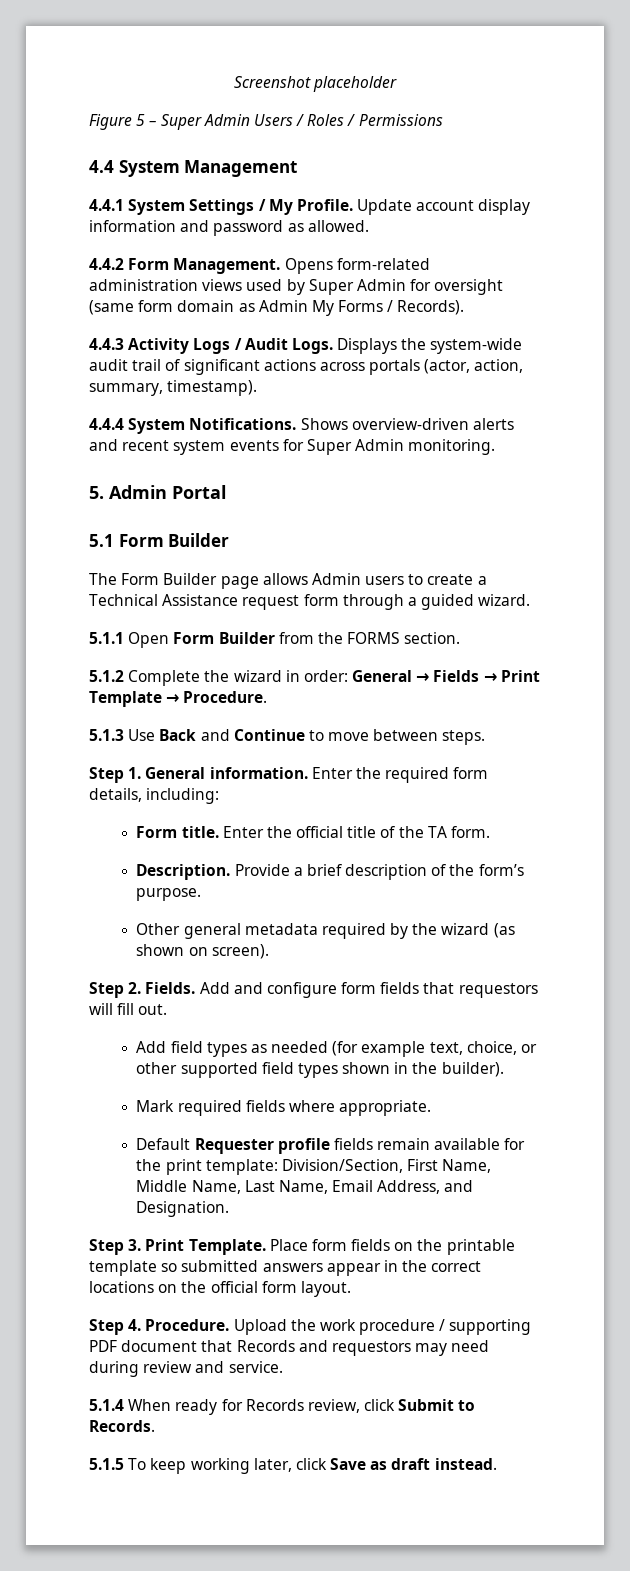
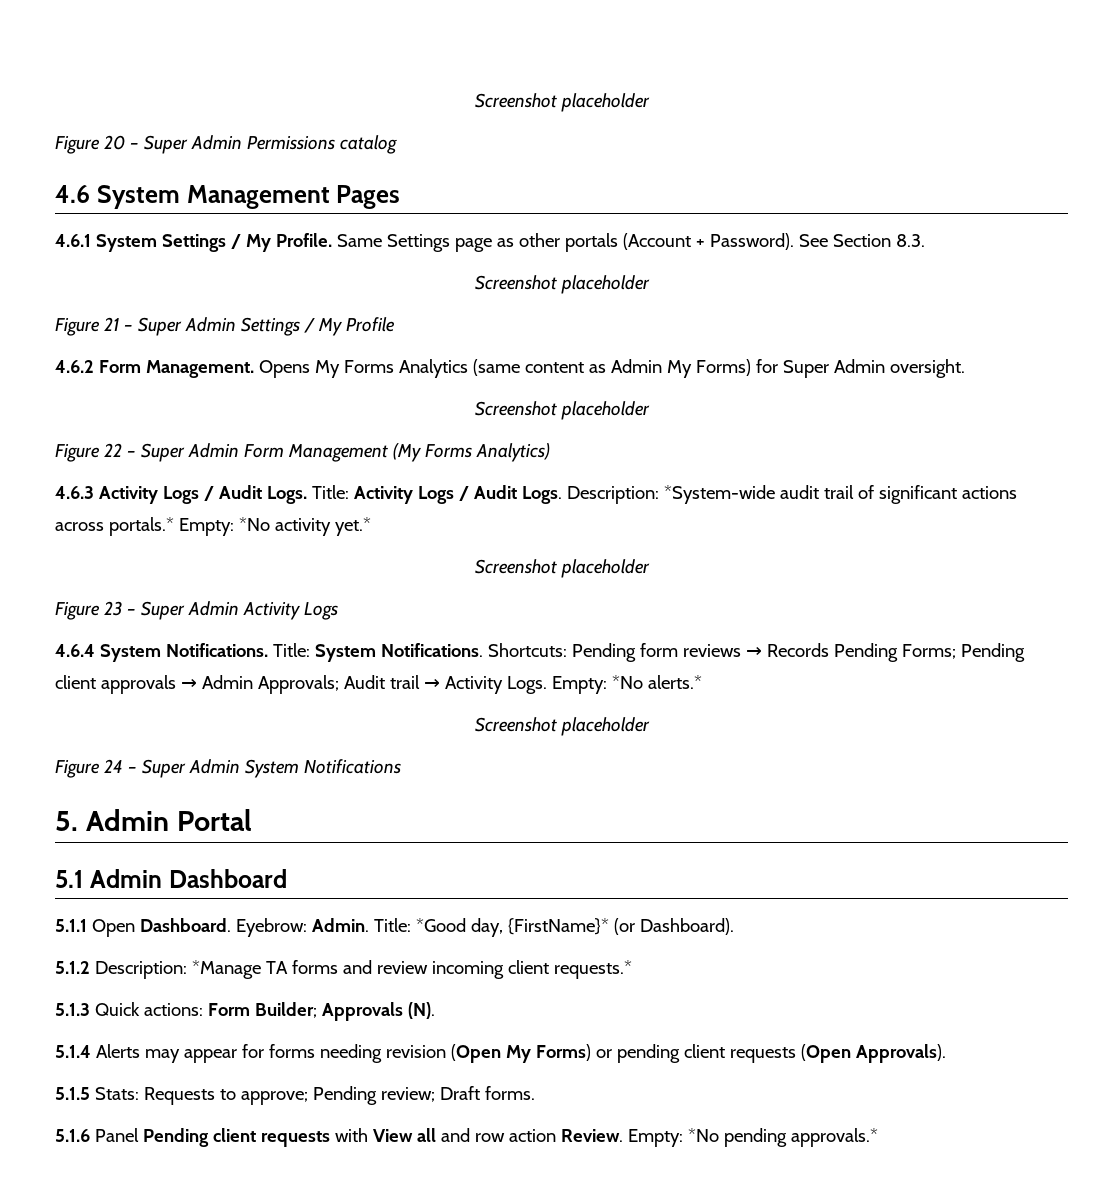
[233,76,398,92] [89,114,356,130] Screenshot placeholder // Figure 5 – Super Admin Users / Roles / -> [474,93,650,112] [55,135,242,154] Screenshot placeholder // Figure 20 – Super Admin
[89,160,114,173] // 4.4 -> [339,135,397,154] [55,185,90,203] catalog // 4.6
[89,199,124,211] // 4.4.1 -> [336,185,401,209] [55,234,91,247] Pages // 4.6.1
[357,199,531,215] [89,220,369,236] [89,258,430,274] [89,279,504,295] [89,300,465,316] [89,338,523,354] Update account display information and password as allowed. // 4.4.2 Form Management. Opens form-related administration views used by Super Admin for oversight (same form domain as Admin My Forms / Records). // 4.4.3 Activity Logs / Audit Logs. Displays the system-wide -> [336,233,925,252] [474,275,650,294] [55,317,395,336] [55,359,965,378] [474,401,650,420] [55,443,550,462] [55,485,775,504] Same Settings page as other portals (Account + Password). See Section 8.3. // Screenshot placeholder // Figure 21 – Super Admin Settings / My Profile // 4.6.2 Form Management. Opens My Forms Analytics (same content as Admin My Forms) for Super Admin oversight. // Screenshot placeholder // Figure 22 – Super Admin Form Management (My Forms Analytics) // 4.6.3 Activity Logs / Audit Logs. Title: Activity Logs / Audit Logs. Description: *System-wide
[369,359,524,375] [89,380,258,396] [89,418,514,434] [89,439,496,455] [89,485,226,499] [89,533,230,547] [89,573,487,589] [89,594,531,610] [89,632,461,648] [89,670,540,686] [89,691,268,707] [89,729,486,745] [89,767,489,783] [89,788,220,804] [136,826,491,838] [136,864,524,880] [136,888,202,901] [136,923,515,939] [136,944,269,959] [89,982,538,998] [89,1003,168,1015] [136,1041,538,1057] [136,1062,504,1078] [136,1100,432,1116] [136,1138,526,1154] [136,1159,492,1175] [136,1180,474,1194] [136,1201,230,1217] [89,1239,515,1255] [89,1260,482,1276] [89,1281,351,1297] [89,1319,532,1335] [89,1340,490,1356] [89,1361,283,1377] [89,1399,476,1415] [89,1420,155,1432] [89,1458,497,1474] portals (actor, action, summary, timestamp). // 4.4.4 System Notifications. Shows overview-driven alerts and recent system events for Super Admin monitoring. // 5. Admin Portal // 5.1 Form Builder // The Form Builder page allows Admin users to create a Technical Assistance request form through a guided wizard. // 5.1.1 Open Form Builder from the FORMS section. // 5.1.2 Complete the wizard in order: General → Fields → Print Template → Procedure. // 5.1.3 Use Back and Continue to move between steps. // Step 1. General information. Enter the required form details, including: // Form title. Enter the official title of the TA form. // Description. Provide a brief description of the form’s purpose. // Other general metadata required by the wizard (as shown on screen). // Step 2. Fields. Add and configure form fields that requestors will fill out. // Add field types as needed (for example text, choice, or other supported field types shown in the builder). // Mark required fields where appropriate. // Default Requester profile fields remain available for the print template: Division/Section, First Name, Middle Name, Last Name, Email Address, and Designation. // Step 3. Print Template. Place form fields on the printable template so submitted answers appear in the correct locations on the official form layout. // Step 4. Procedure. Upload the work procedure / supporting PDF document that Records and requestors may need during review and service. // 5.1.4 When ready for Records review, click Submit to Records. // 5.1.5 To keep working later, click Save as draft instead. -> [108,517,371,536] [474,559,650,578] [55,601,338,620] [55,643,1025,662] [55,675,702,694] [474,717,650,736] [55,759,401,778] [55,809,252,831] [55,869,287,888] [55,918,734,937] [55,960,632,979] [55,1002,435,1021] [55,1044,946,1063] [55,1086,535,1105] [55,1128,878,1147] portals.* Empty: *No activity yet.* // Screenshot placeholder // Figure 23 – Super Admin Activity Logs // 4.6.4 System Notifications. Title: System Notifications. Shortcuts: Pending form reviews → Records Pending Forms; Pending client approvals → Admin Approvals; Audit trail → Activity Logs. Empty: *No alerts.* // Screenshot placeholder // Figure 24 – Super Admin System Notifications // 5. Admin Portal // 5.1 Admin Dashboard // 5.1.1 Open Dashboard. Eyebrow: Admin. Title: *Good day, {FirstName}* (or Dashboard). // 5.1.2 Description: *Manage TA forms and review incoming client requests.* // 5.1.3 Quick actions: Form Builder; Approvals (N). // 5.1.4 Alerts may appear for forms needing revision (Open My Forms) or pending client requests (Open Approvals). // 5.1.5 Stats: Requests to approve; Pending review; Draft forms. // 5.1.6 Panel Pending client requests with View all and row action Review. Empty: *No pending approvals.*

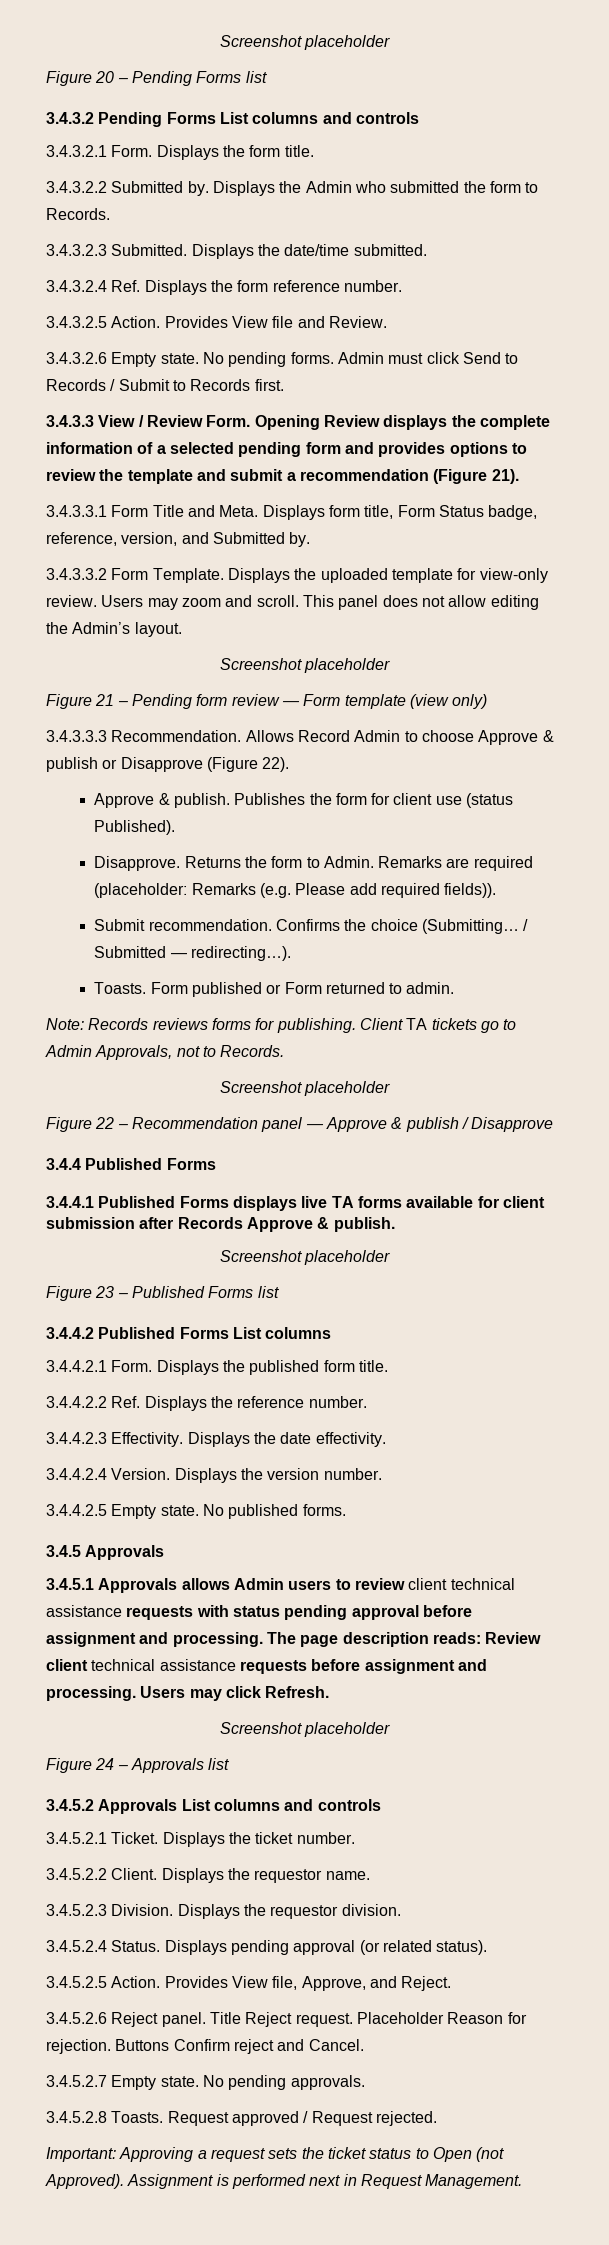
[143,135,397,154] [55,185,401,209] [55,233,925,252] Super Admin Permissions catalog // 4.6 System Management Pages // 4.6.1 System Settings / My Profile. Same Settings page as other portals (Account + Password). See Section 8.3. -> [131,71,267,86] [46,112,419,127] [46,145,314,160] [46,181,539,196] [46,208,110,220] [46,244,427,259] [46,280,402,295] [46,316,387,328] [46,352,519,367] [46,379,284,391] [46,415,550,430] [46,442,527,457] [46,469,519,484] [46,505,538,520] [46,532,311,547] [46,568,548,583] [46,595,539,610] [46,622,182,637] Pending Forms list // 3.4.3.2 Pending Forms List columns and controls // 3.4.3.2.1 Form. Displays the form title. // 3.4.3.2.2 Submitted by. Displays the Admin who submitted the form to Records. // 3.4.3.2.3 Submitted. Displays the date/time submitted. // 3.4.3.2.4 Ref. Displays the form reference number. // 3.4.3.2.5 Action. Provides View file and Review. // 3.4.3.2.6 Empty state. No pending forms. Admin must click Send to Records / Submit to Records first. // 3.4.3.3 View / Review Form. Opening Review displays the complete information of a selected pending form and provides options to review the template and submit a recommendation (Figure 21). // 3.4.3.3.1 Form Title and Meta. Displays form title, Form Status badge, reference, version, and Submitted by. // 3.4.3.3.2 Form Template. Displays the uploaded template for view-only review. Users may zoom and scroll. This panel does not allow editing the Admin’s layout.
[137,317,395,336] [55,359,965,378] Super Admin Settings / My Profile // 4.6.2 Form Management. Opens My Forms Analytics (same content as Admin My Forms) for Super Admin oversight. -> [131,694,488,709] [46,730,554,745] [46,757,290,772] [94,793,514,808] [94,820,176,835] [94,856,533,871] [94,883,497,898] [94,919,529,934] [94,946,291,961] [94,982,455,997] [46,1018,517,1033] [45,1045,285,1060] Pending form review — Form template (view only) // 3.4.3.3.3 Recommendation. Allows Record Admin to choose Approve & publish or Disapprove (Figure 22). // Approve & publish. Publishes the form for client use (status Published). // Disapprove. Returns the form to Admin. Remarks are required (placeholder: Remarks (e.g. Please add required fields)). // Submit recommendation. Confirms the choice (Submitting… / Submitted — redirecting…). // Toasts. Form published or Form returned to admin. // Note: Records reviews forms for publishing. Client TA tickets go to Admin Approvals, not to Records.
[140,443,550,462] [55,485,1017,504] [55,517,371,536] Super Admin Form Management (My Forms Analytics) // 4.6.3 Activity Logs / Audit Logs. Title: Activity Logs / Audit Logs. Description: *System-wide audit trail of significant actions across portals.* Empty: *No activity yet.* -> [131,1117,554,1132] [46,1158,216,1170] [46,1196,545,1211] [46,1217,395,1232] Recommendation panel — Approve & publish / Disapprove // 3.4.4 Published Forms // 3.4.4.1 Published Forms displays live TA forms available for client submission after Records Approve & publish.
[140,601,338,620] [55,643,1025,662] [55,675,702,694] Super Admin Activity Logs // 4.6.4 System Notifications. Title: System Notifications. Shortcuts: Pending form reviews → Records Pending Forms; Pending client approvals → Admin Approvals; Audit trail → Activity Logs. Empty: *No alerts.* -> [131,1286,279,1298] [46,1327,332,1339] [46,1360,388,1375] [46,1396,367,1411] [46,1432,386,1447] [46,1468,382,1483] [46,1504,346,1519] [46,1545,165,1560] [46,1578,515,1593] [46,1605,472,1620] [46,1632,542,1647] [46,1659,487,1674] [46,1686,330,1701] Published Forms list // 3.4.4.2 Published Forms List columns // 3.4.4.2.1 Form. Displays the published form title. // 3.4.4.2.2 Ref. Displays the reference number. // 3.4.4.2.3 Effectivity. Displays the date effectivity. // 3.4.4.2.4 Version. Displays the version number. // 3.4.4.2.5 Empty state. No published forms. // 3.4.5 Approvals // 3.4.5.1 Approvals allows Admin users to review client technical assistance requests with status pending approval before assignment and processing. The page description reads: Review client technical assistance requests before assignment and processing. Users may click Refresh.
[141,759,401,778] [55,809,252,831] [55,869,287,888] [55,918,734,937] [55,960,632,979] [55,1002,435,1021] [55,1044,946,1063] [55,1086,535,1105] [55,1128,878,1147] Super Admin System Notifications // 5. Admin Portal // 5.1 Admin Dashboard // 5.1.1 Open Dashboard. Eyebrow: Admin. Title: *Good day, {FirstName}* (or Dashboard). // 5.1.2 Description: *Manage TA forms and review incoming client requests.* // 5.1.3 Quick actions: Form Builder; Approvals (N). // 5.1.4 Alerts may appear for forms needing revision (Open My Forms) or pending client requests (Open Approvals). // 5.1.5 Stats: Requests to approve; Pending review; Draft forms. // 5.1.6 Panel Pending client requests with View all and row action Review. Empty: *No pending approvals.* -> [130,1758,230,1773] [46,1799,381,1814] [46,1832,355,1847] [46,1868,370,1883] [46,1904,401,1919] [46,1940,488,1955] [46,1976,452,1991] [46,2012,527,2027] [46,2039,364,2054] [46,2075,365,2090] [46,2111,437,2126] [46,2147,505,2162] [45,2174,523,2189] Approvals list // 3.4.5.2 Approvals List columns and controls // 3.4.5.2.1 Ticket. Displays the ticket number. // 3.4.5.2.2 Client. Displays the requestor name. // 3.4.5.2.3 Division. Displays the requestor division. // 3.4.5.2.4 Status. Displays pending approval (or related status). // 3.4.5.2.5 Action. Provides View file, Approve, and Reject. // 3.4.5.2.6 Reject panel. Title Reject request. Placeholder Reason for rejection. Buttons Confirm reject and Cancel. // 3.4.5.2.7 Empty state. No pending approvals. // 3.4.5.2.8 Toasts. Request approved / Request rejected. // Important: Approving a request sets the ticket status to Open (not Approved). Assignment is performed next in Request Management.

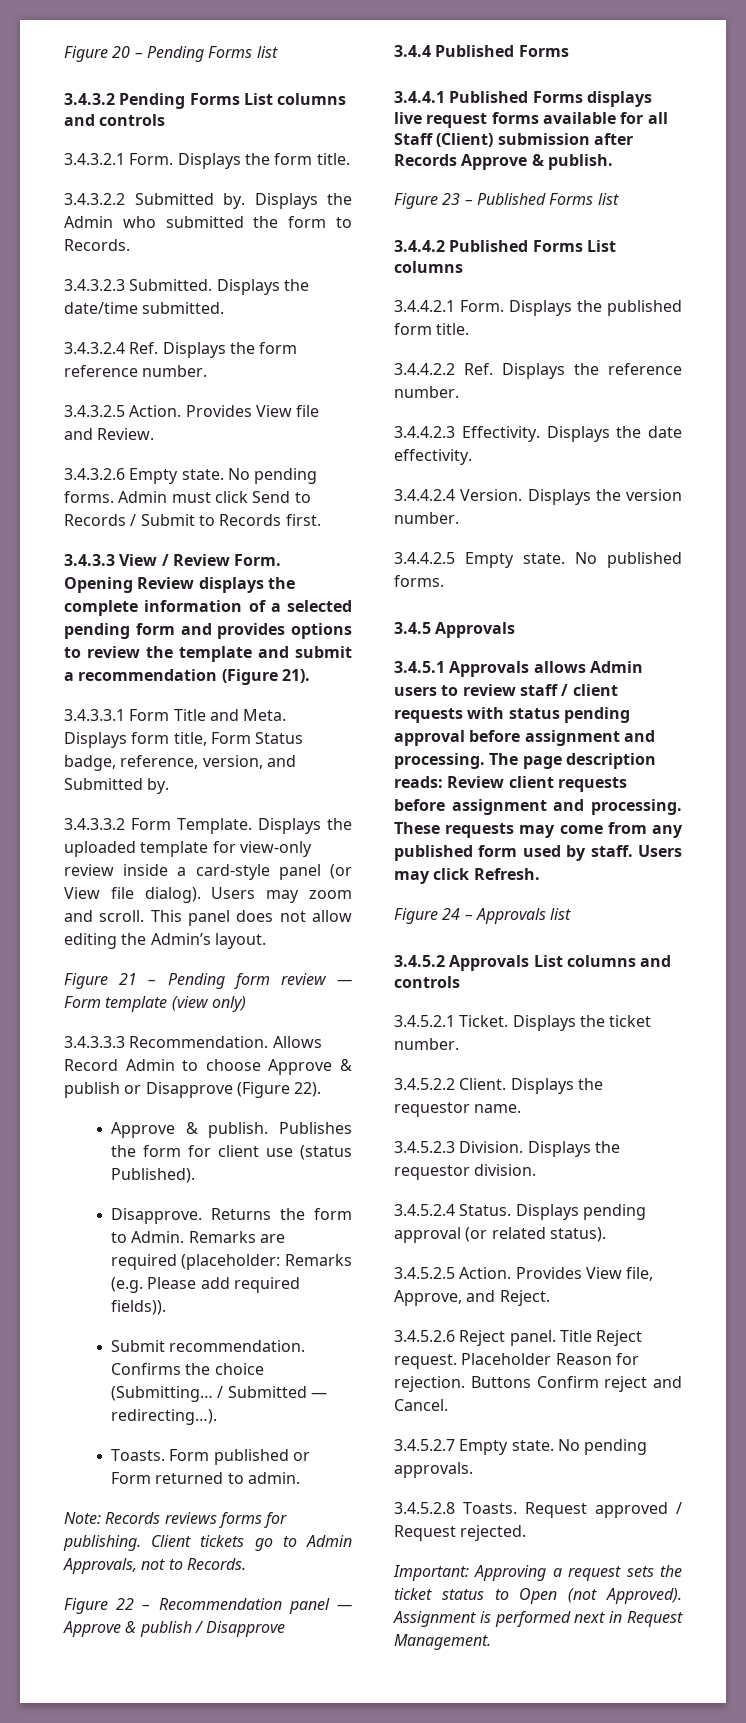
[219,35,391,50] Screenshot placeholder // -> (64, 54) none
[46,595,97,607] review. -> [64,864,352,880] [64,887,201,903] review inside a card-style panel (or View file dialog).
[219,658,391,673] // Screenshot placeholder -> (266, 941) none
[406,1018,428,1030] TA -> (192, 1541) none
[219,1081,391,1096] // Screenshot placeholder -> (246, 1564) none
[331,1196,354,1208] TA -> [426,113,488,128] request
[502,1196,545,1208] client -> [647,112,668,124] [394,133,494,147] all Staff (Client)
[219,1250,391,1265] // Screenshot placeholder -> (613, 162) none
[408,1578,515,1590] [46,1605,122,1617] client technical assistance -> [519,684,618,696] staff / client
[91,1659,236,1671] technical assistance -> (554, 782) none
(136, 1693) none -> [394,822,683,838] [394,845,633,861] These requests may come from any published form used by staff.
[219,1722,391,1737] // Screenshot placeholder -> (540, 874) none

